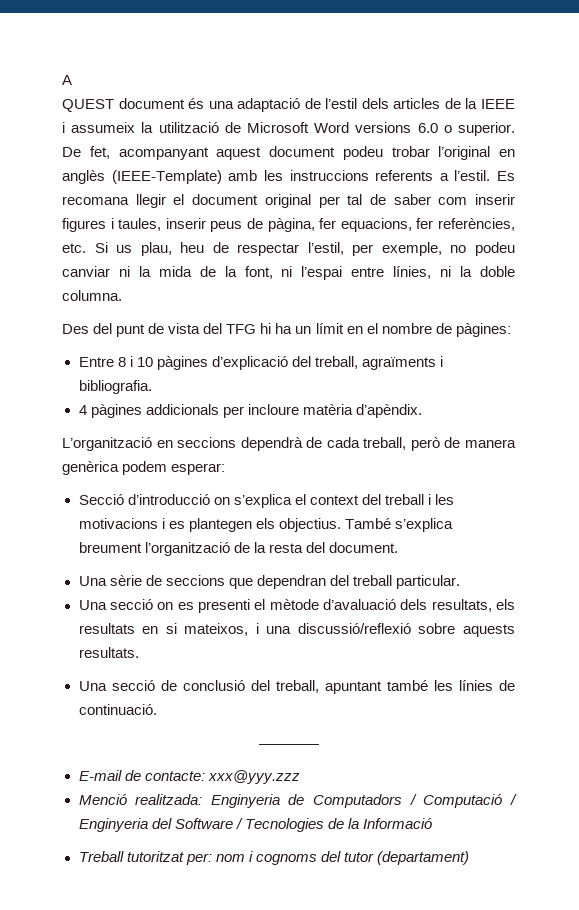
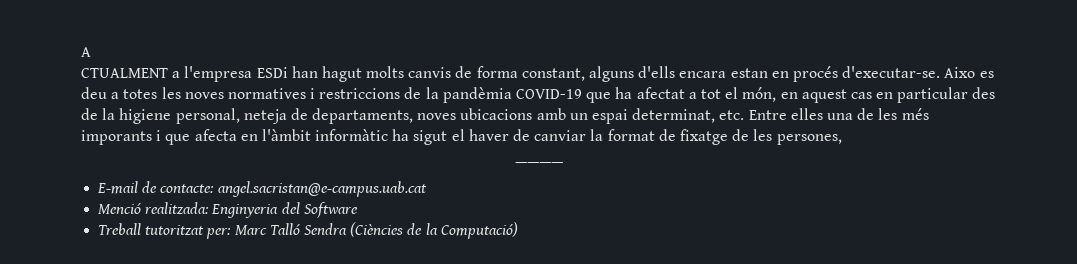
[62,98,515,112] [62,122,515,136] [62,146,515,160] [62,170,515,184] [62,194,515,208] [62,218,515,232] [62,242,515,256] [62,266,515,280] [62,290,122,301] [62,323,511,337] [78,356,443,370] [78,380,152,394] [78,404,422,418] [62,437,516,451] [62,461,226,475] [78,494,454,508] [78,518,453,532] [78,542,398,556] [78,575,460,589] [78,599,515,613] [78,623,515,637] [78,647,139,658] [78,680,515,694] [78,704,157,715] QUEST document és una adaptació de l’estil dels articles de la IEEE i assumeix la utilització de Microsoft Word versions 6.0 o superior. De fet, acompanyant aquest document podeu trobar l’original en anglès (IEEE-Template) amb les instruccions referents a l’estil. Es recomana llegir el document original per tal de saber com inserir figures i taules, inserir peus de pàgina, fer equacions, fer referències, etc. Si us plau, heu de respectar l’estil, per exemple, no podeu canviar ni la mida de la font, ni l’espai entre línies, ni la doble columna. // Des del punt de vista del TFG hi ha un límit en el nombre de pàgines: // Entre 8 i 10 pàgines d’explicació del treball, agraïments i bibliografia. // 4 pàgines addicionals per incloure matèria d’apèndix. // L’organització en seccions dependrà de cada treball, però de manera genèrica podem esperar: // Secció d’introducció on s’explica el context del treball i les motivacions i es plantegen els objectius. També s’explica breument l’organització de la resta del document. // Una sèrie de seccions que dependran del treball particular. // Una secció on es presenti el mètode d’avaluació dels resultats, els resultats en si mateixos, i una discussió/reflexió sobre aquests resultats. // Una secció de conclusió del treball, apuntant també les línies de continuació. -> [81,66,994,82] [81,87,996,103] [81,108,929,124] [81,129,842,145] CTUALMENT a l'empresa ESDi han hagut molts canvis de forma constant, alguns d'ells encara estan en procés d'executar-se. Aixo es deu a totes les noves normatives i restriccions de la pandèmia COVID-19 que ha afectat a tot el món, en aquest cas en particular des de la higiene personal, neteja de departaments, noves ubicacions amb un espai determinat, etc. Entre elles una de les més imporants i que afecta en l'àmbit informàtic ha sigut el haver de canviar la format de fixatge de les persones,
[207,770,300,784] xxx@yyy.zzz -> [217,181,427,197] angel.sacristan@e-campus.uab.cat
[288,794,517,808] [78,818,432,832] [78,851,469,865] de Computadors / Computació / Enginyeria del Software / Tecnologies de la Informació // Treball tutoritzat per: nom i cognoms del tutor (departament) -> [281,202,358,218] [98,222,518,239] del Software // Treball tutoritzat per: Marc Talló Sendra (Ciències de la Computació)

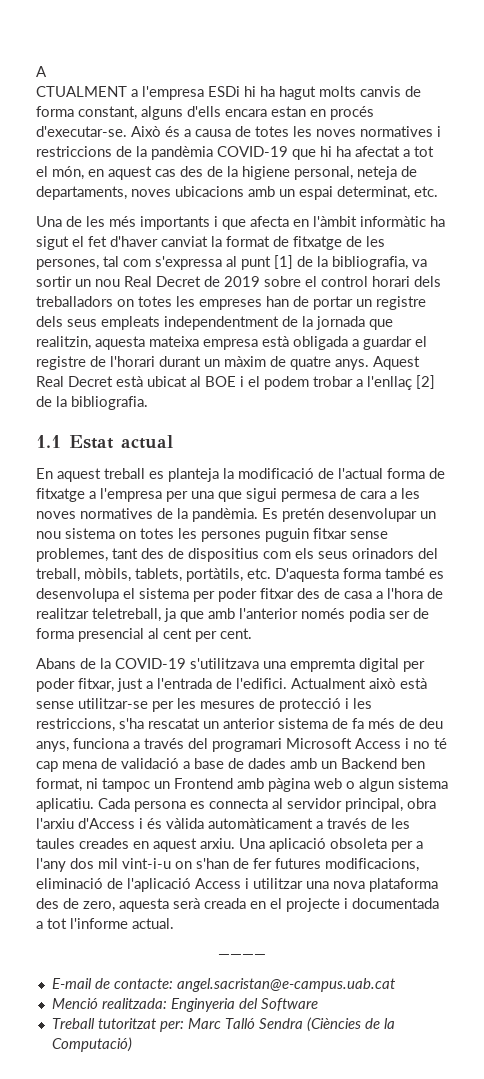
[291,66,318,78] han -> [244,86,275,97] hi ha
[944,67,994,78] [81,87,120,99] Aixo es deu a -> [131,126,251,137] Això és a causa de
(612, 97) none -> [320,146,332,157] hi
[876,87,969,103] en particular -> (176, 173) none
[748,108,853,120] Entre elles una -> [36,216,62,227] // Una
[81,130,152,145] imporants -> [140,216,210,230] importants
[468,129,587,141] haver de canviar -> [88,236,208,247] fet d'haver canviat
[679,129,728,145] fixatge -> [293,236,342,250] fitxatge
(842, 139) none -> [103,255,427,270] [36,276,441,287] [36,296,426,310] [36,316,393,330] [36,336,427,350] [36,356,420,370] [36,375,435,390] [36,396,148,410] [36,435,173,449] [36,468,445,482] [36,488,420,502] [36,508,436,522] [36,528,388,542] [36,548,438,562] [36,568,444,582] [36,588,443,602] [36,608,429,622] [36,628,252,642] [36,658,425,672] [36,678,427,692] [36,698,372,712] [36,718,443,732] [36,738,447,752] [36,758,425,772] [36,778,448,792] [36,798,436,812] [36,818,410,829] [36,838,423,852] [36,858,419,872] [36,878,438,892] [36,898,439,912] [36,918,174,929] tal com s'expressa al punt [1] de la bibliografia, va sortir un nou Real Decret de 2019 sobre el control horari dels treballadors on totes les empreses han de portar un registre dels seus empleats independentment de la jornada que realitzin, aquesta mateixa empresa està obligada a guardar el registre de l'horari durant un màxim de quatre anys. Aquest Real Decret està ubicat al BOE i el podem trobar a l'enllaç [2] de la bibliografia. // 1.1 Estat actual // En aquest treball es planteja la modificació de l'actual forma de fitxatge a l'empresa per una que sigui permesa de cara a les noves normatives de la pandèmia. Es pretén desenvolupar un nou sistema on totes les persones puguin fitxar sense problemes, tant des de dispositius com els seus orinadors del treball, mòbils, tablets, portàtils, etc. D'aquesta forma també es desenvolupa el sistema per poder fitxar des de casa a l'hora de realitzar teletreball, ja que amb l'anterior només podia ser de forma presencial al cent per cent. // Abans de la COVID-19 s'utilitzava una empremta digital per poder fitxar, just a l'entrada de l'edifici. Actualment això està sense utilitzar-se per les mesures de protecció i les restriccions, s'ha rescatat un anterior sistema de fa més de deu anys, funciona a través del programari Microsoft Access i no té cap mena de validació a base de dades amb un Backend ben format, ni tampoc un Frontend amb pàgina web o algun sistema aplicatiu. Cada persona es connecta al servidor principal, obra l'arxiu d'Access i és vàlida automàticament a través de les taules creades en aquest arxiu. Una aplicació obsoleta per a l'any dos mil vint-i-u on s'han de fer futures modificacions, eliminació de l'aplicació Access i utilitzar una nova plataforma des de zero, aquesta serà creada en el projecte i documentada a tot l'informe actual.

